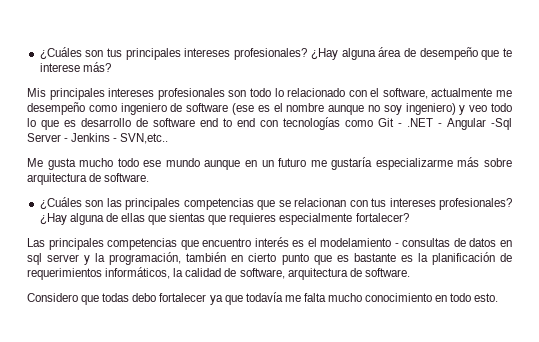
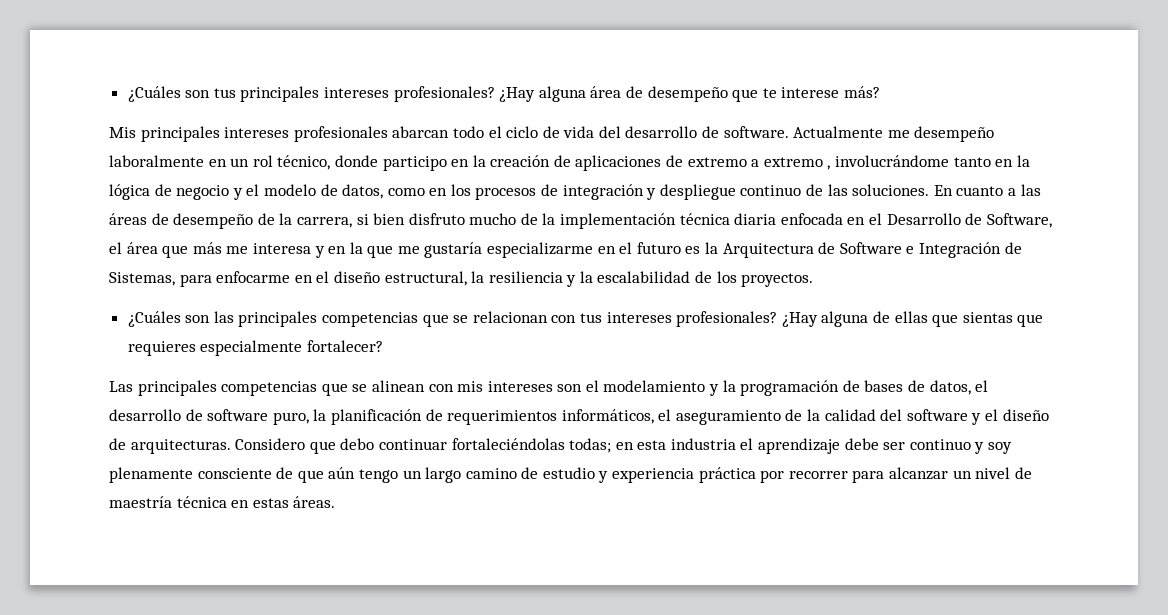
[228,88,512,99] [27,102,513,115] [27,117,512,130] [27,133,169,144] [27,157,512,170] [27,173,150,185] son todo lo relacionado con el software, actualmente me desempeño como ingeniero de software (ese es el nombre aunque no soy ingeniero) y veo todo lo que es desarrollo de software end to end con tecnologías como Git - .NET - Angular -Sql Server - Jenkins - SVN,etc.. // Me gusta mucho todo ese mundo aunque en un futuro me gustaría especializarme más sobre arquitectura de software. -> [392,126,995,142] [109,155,1030,171] [109,184,1041,200] [109,213,1052,229] [109,242,1022,258] [109,271,814,287] abarcan todo el ciclo de vida del desarrollo de software. Actualmente me desempeño laboralmente en un rol técnico, donde participo en la creación de aplicaciones de extremo a extremo , involucrándome tanto en la lógica de negocio y el modelo de datos, como en los procesos de integración y despliegue continuo de las soluciones. En cuanto a las áreas de desempeño de la carrera, si bien disfruto mucho de la implementación técnica diaria enfocada en el Desarrollo de Software, el área que más me interesa y en la que me gustaría especializarme en el futuro es la Arquitectura de Software e Integración de Sistemas, para enfocarme en el diseño estructural, la resiliencia y la escalabilidad de los proyectos.
[202,237,513,247] [27,252,413,265] encuentro interés es el modelamiento - consultas de datos en sql server y la programación, también en cierto punto que es bastante es -> [352,380,989,396] [109,409,309,425] se alinean con mis intereses son el modelamiento y la programación de bases de datos, el desarrollo de software puro,
[173,268,410,280] [27,292,499,305] la calidad de software, arquitectura de software. // Considero que todas debo fortalecer ya que todavía me falta mucho conocimiento en todo esto. -> [658,409,1049,425] [109,438,1013,454] [109,467,1032,483] [109,496,336,508] el aseguramiento de la calidad del software y el diseño de arquitecturas. Considero que debo continuar fortaleciéndolas todas; en esta industria el aprendizaje debe ser continuo y soy plenamente consciente de que aún tengo un largo camino de estudio y experiencia práctica por recorrer para alcanzar un nivel de maestría técnica en estas áreas.

